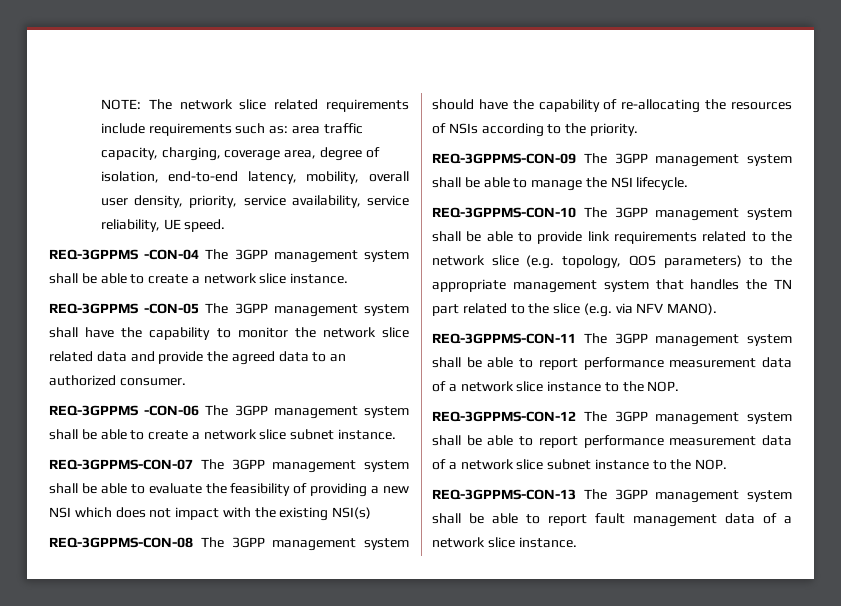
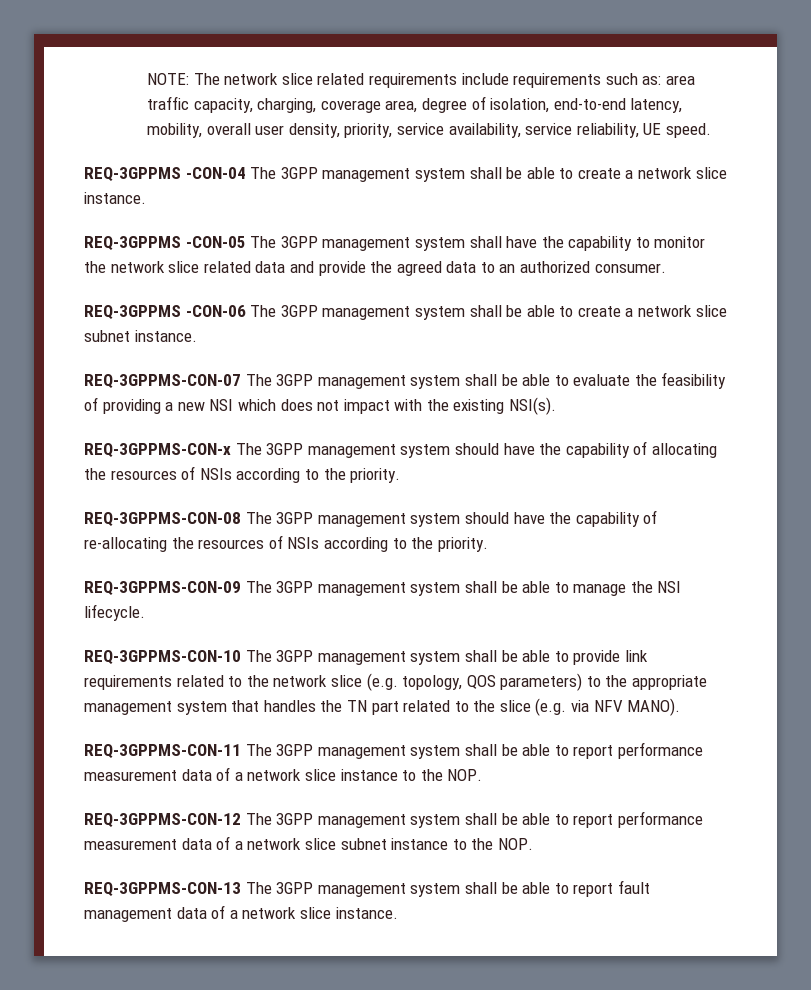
[332,507,372,519] NSI(s) -> [509,397,557,415] [84,441,717,458] [84,466,401,483] NSI(s). // REQ-3GPPMS-CON-x The 3GPP management system should have the capability of allocating the resources of NSIs according to the priority.

